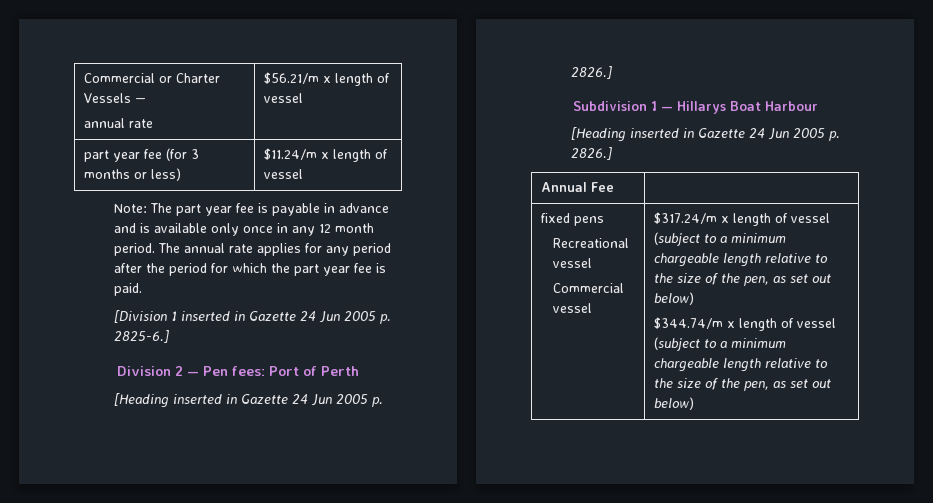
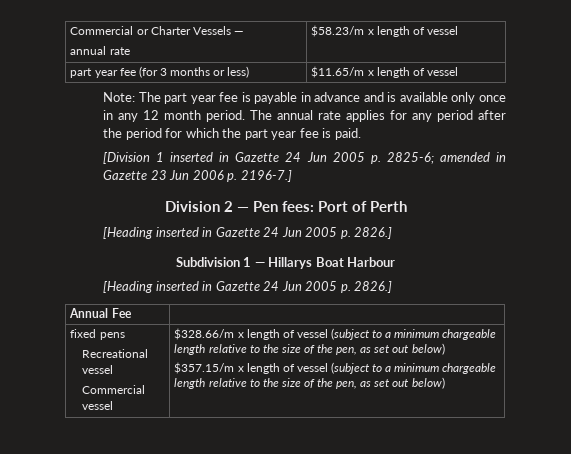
[263,72,319,84] $56.21/m -> [311,25,365,37] $58.23/m
[263,148,317,160] $11.24/m -> [311,66,365,78] $11.65/m
[113,330,169,343] 2825-6.] -> [386,152,506,164] [103,170,292,182] 2825-6; amended in Gazette 23 Jun 2006 p. 2196-7.]
[653,212,717,224] $317.24/m -> [174,328,235,340] $328.66/m
[653,317,723,329] $344.74/m -> [174,362,235,374] $357.15/m

